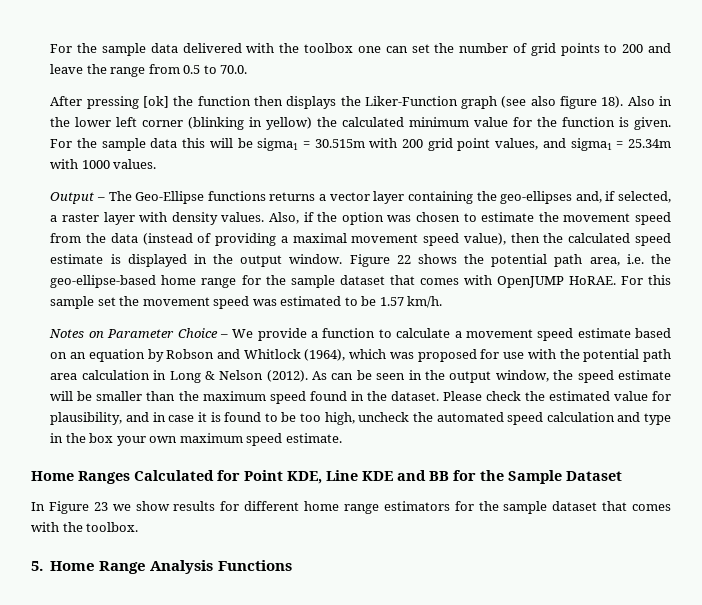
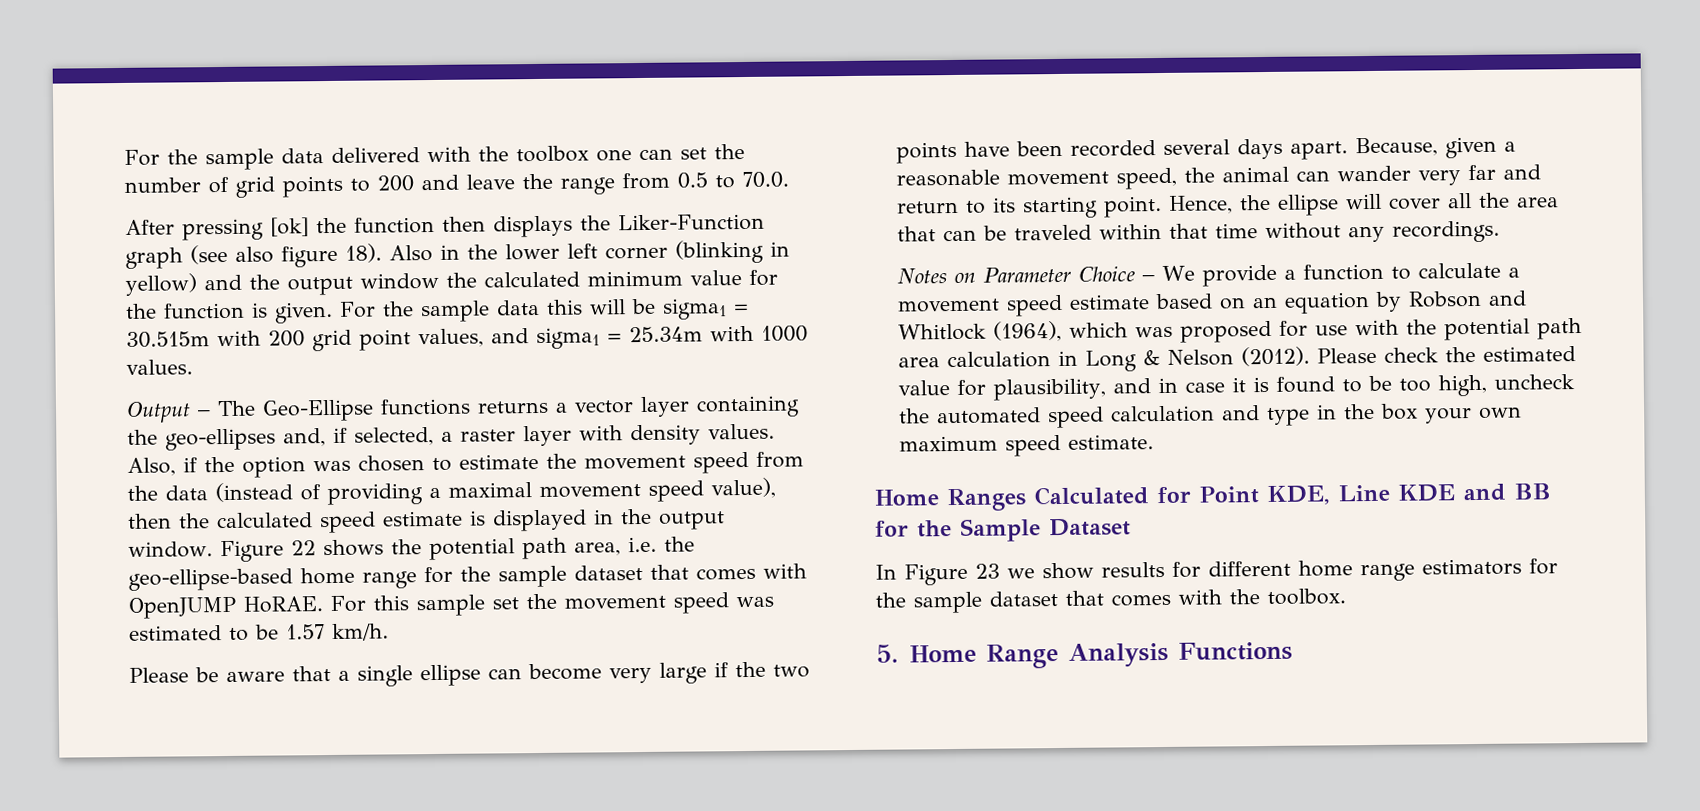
(313, 123) none -> [204,272,440,296] and the output window
(443, 302) none -> [129,661,811,687] [896,136,1517,164] [896,164,1542,190] [897,192,1560,219] [897,220,1501,243] // Please be aware that a single ellipse can become very large if the two points have been recorded several days apart. Because, given a reasonable movement speed, the animal can wander very far and return to its starting point. Hence, the ellipse will cover all the area that can be traveled within that time without any recordings.
[312,370,672,383] [50,391,439,404] As can be seen in the output window, the speed estimate will be smaller than the maximum speed found in the dataset. -> (1311, 356) none

